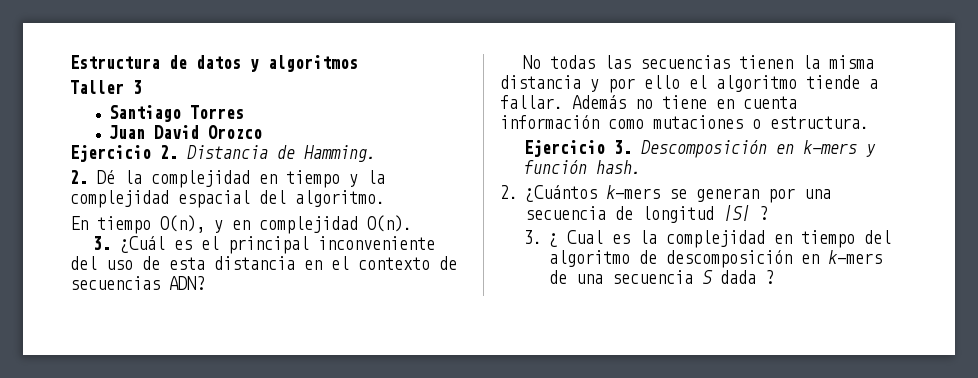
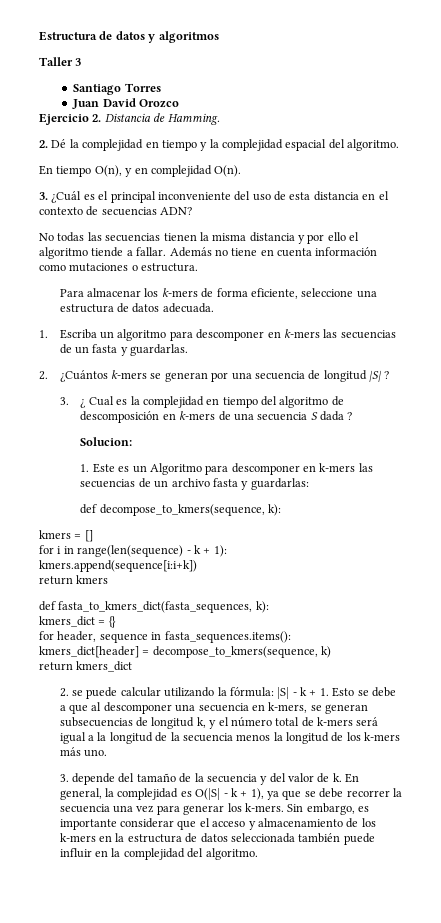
[523,140,876,158] [523,160,641,174] Ejercicio 3. Descomposición en k-mers y función hash. -> [59,288,377,299] [59,303,214,313] [39,329,396,341] [59,344,189,356] Para almacenar los k-mers de forma eficiente, seleccione una estructura de datos adecuada. // 1. Escriba un algoritmo para descomponer en k-mers las secuencias de un fasta y guardarlas.
(774, 277) none -> [80,437,133,446] [80,463,373,475] [80,478,309,490] [80,504,282,516] [39,530,93,542] [39,545,227,557] [39,560,197,572] [39,575,109,585] [39,601,269,613] [39,616,116,628] [39,631,291,643] [39,646,332,658] [39,661,133,672] [59,687,396,699] [59,702,369,714] [59,716,379,729] [59,732,401,744] [59,747,108,757] [59,773,360,785] [59,788,402,800] [59,803,370,815] [59,818,376,830] [59,833,375,845] [59,848,258,860] // Solucion: // 1. Este es un Algoritmo para descomponer en k-mers las secuencias de un archivo fasta y guardarlas: // def decompose_to_kmers(sequence, k): // kmers = [] // for i in range(len(sequence) - k + 1): // kmers.append(sequence[i:i+k]) // return kmers // def fasta_to_kmers_dict(fasta_sequences, k): // kmers_dict = {} // for header, sequence in fasta_sequences.items(): // kmers_dict[header] = decompose_to_kmers(sequence, k) // return kmers_dict // 2. se puede calcular utilizando la fórmula: |S| - k + 1. Esto se debe a que al descomponer una secuencia en k-mers, se generan subsecuencias de longitud k, y el número total de k-mers será igual a la longitud de la secuencia menos la longitud de los k-mers más uno. // 3. depende del tamaño de la secuencia y del valor de k. En general, la complejidad es O(|S| - k + 1), ya que se debe recorrer la secuencia una vez para generar los k-mers. Sin embargo, es importante considerar que el acceso y almacenamiento de los k-mers en la estructura de datos seleccionada también puede influir en la complejidad del algoritmo.

